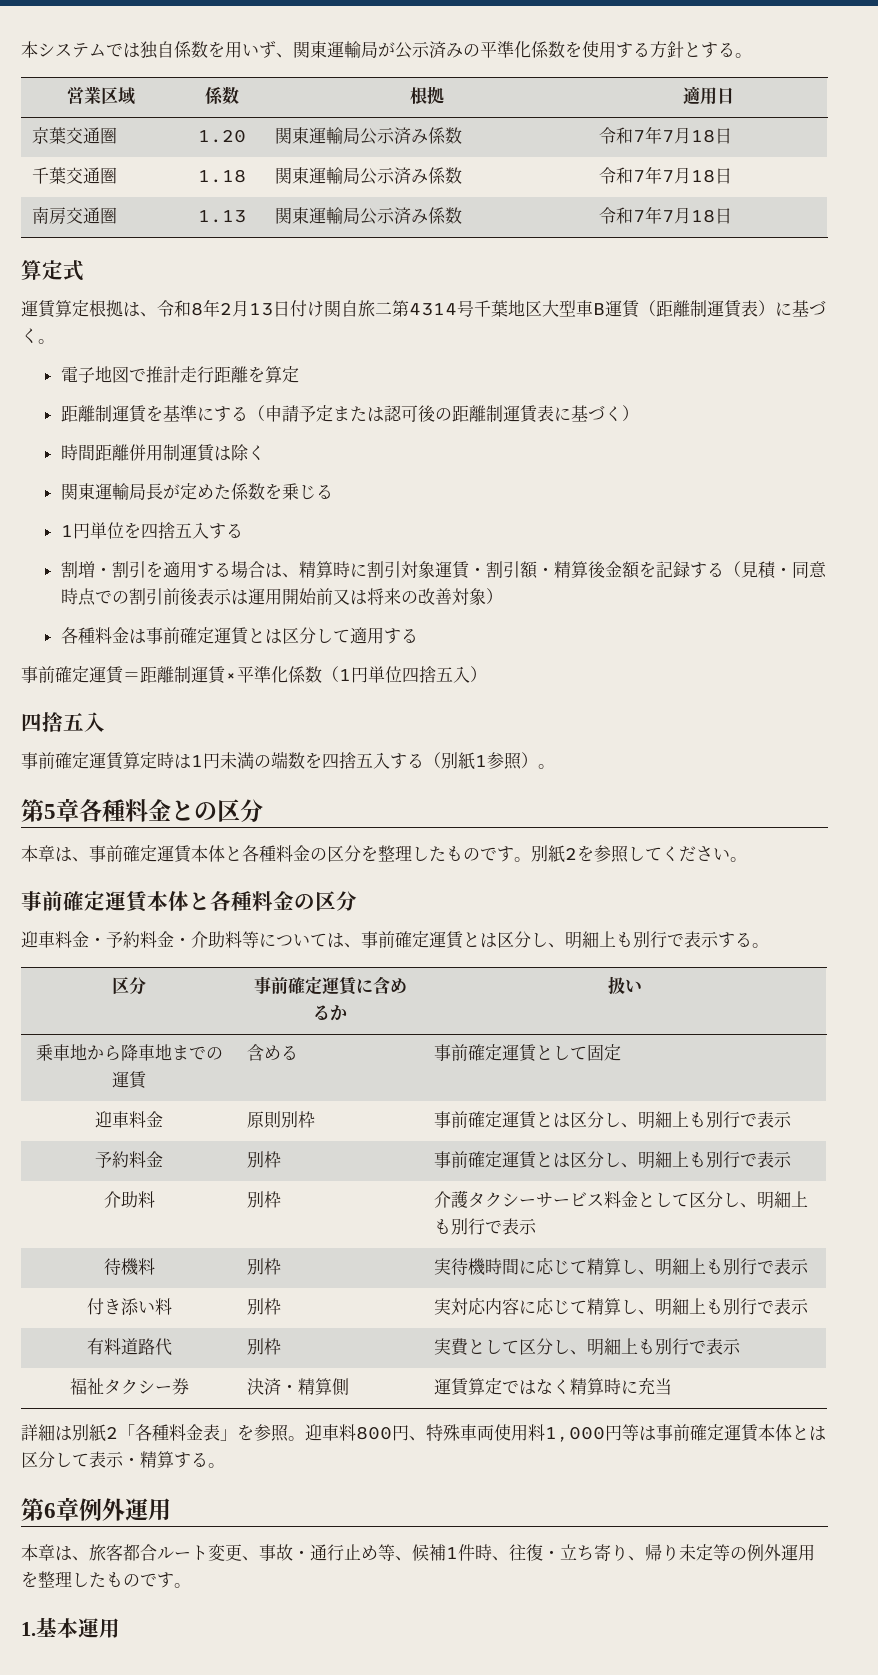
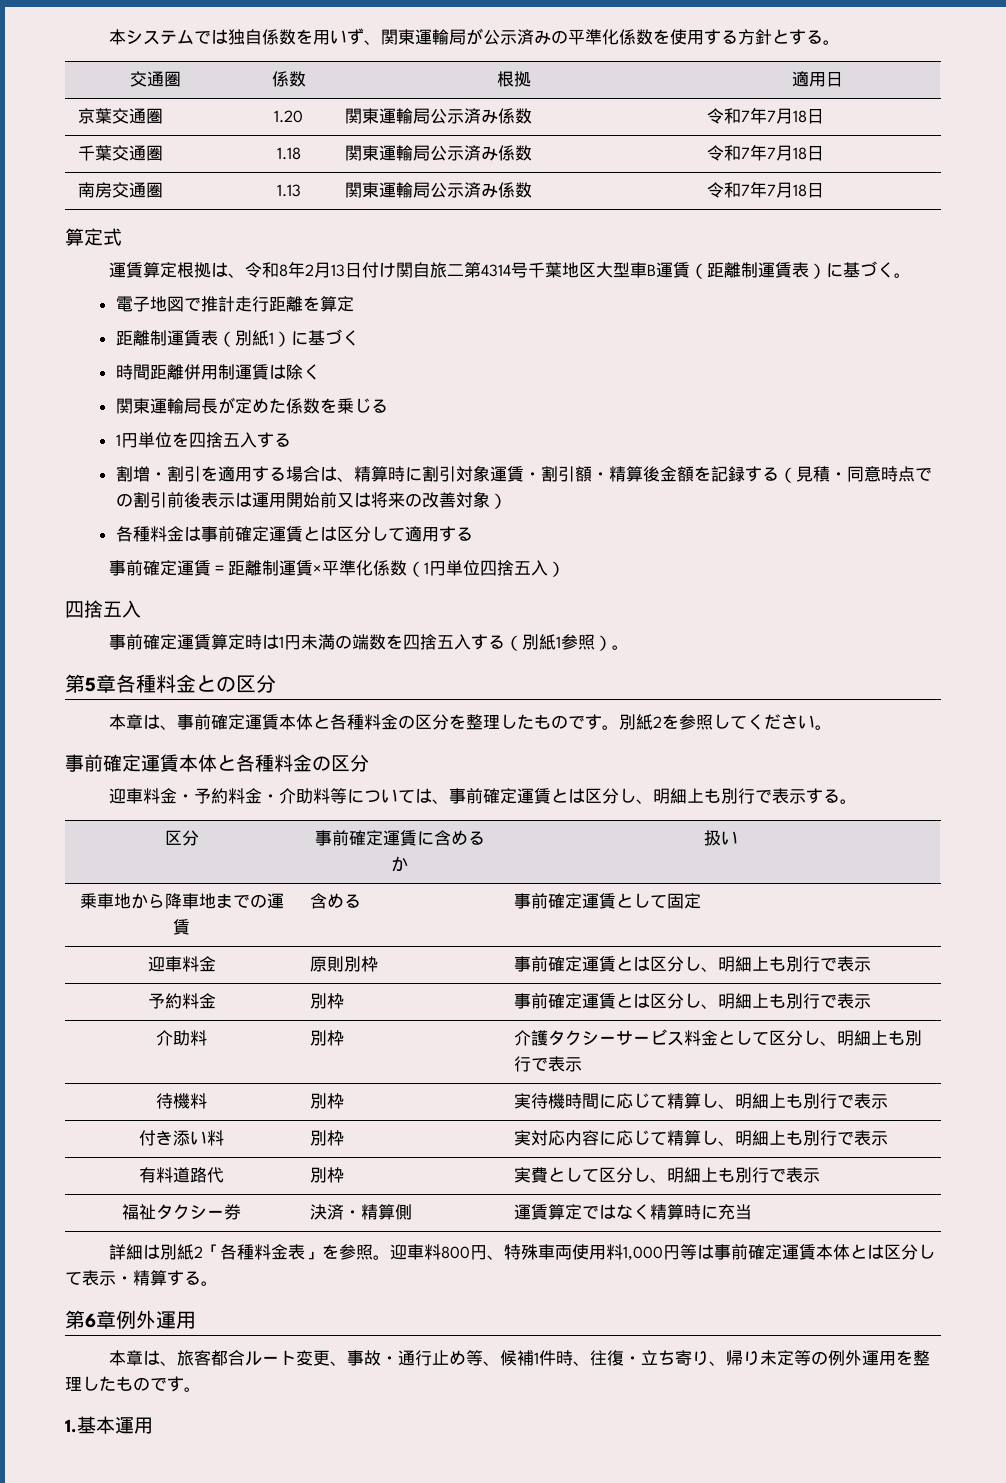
[66,86,135,105] 営業区域 -> [129,71,181,87] 交通圏
[145,405,639,423] を基準にする（申請予定または認可後の距離制運賃表に基づく） -> [200,329,359,347] 表（別紙1）に基づく

